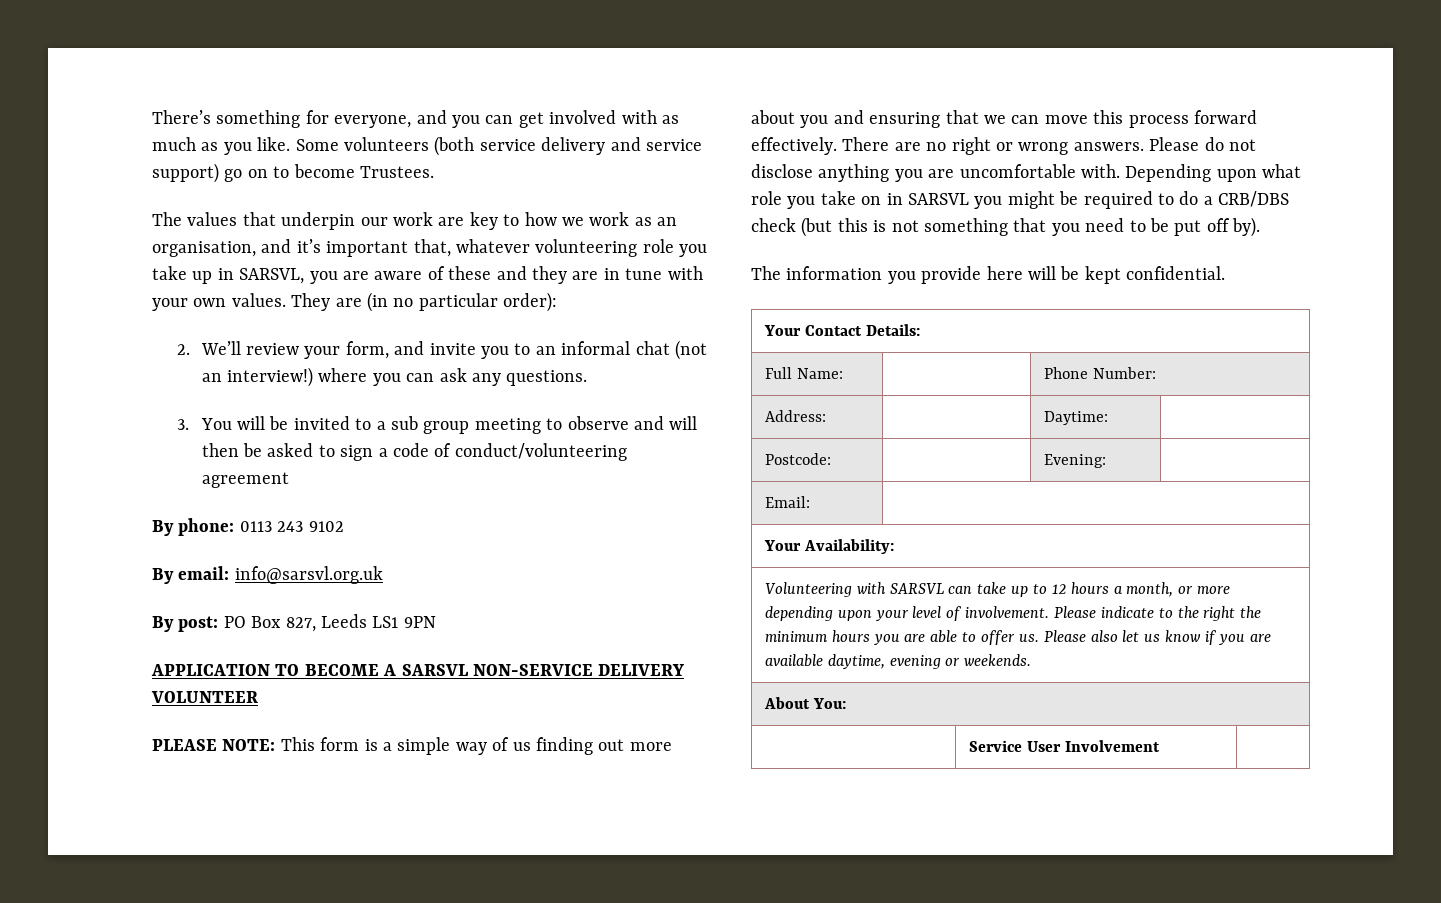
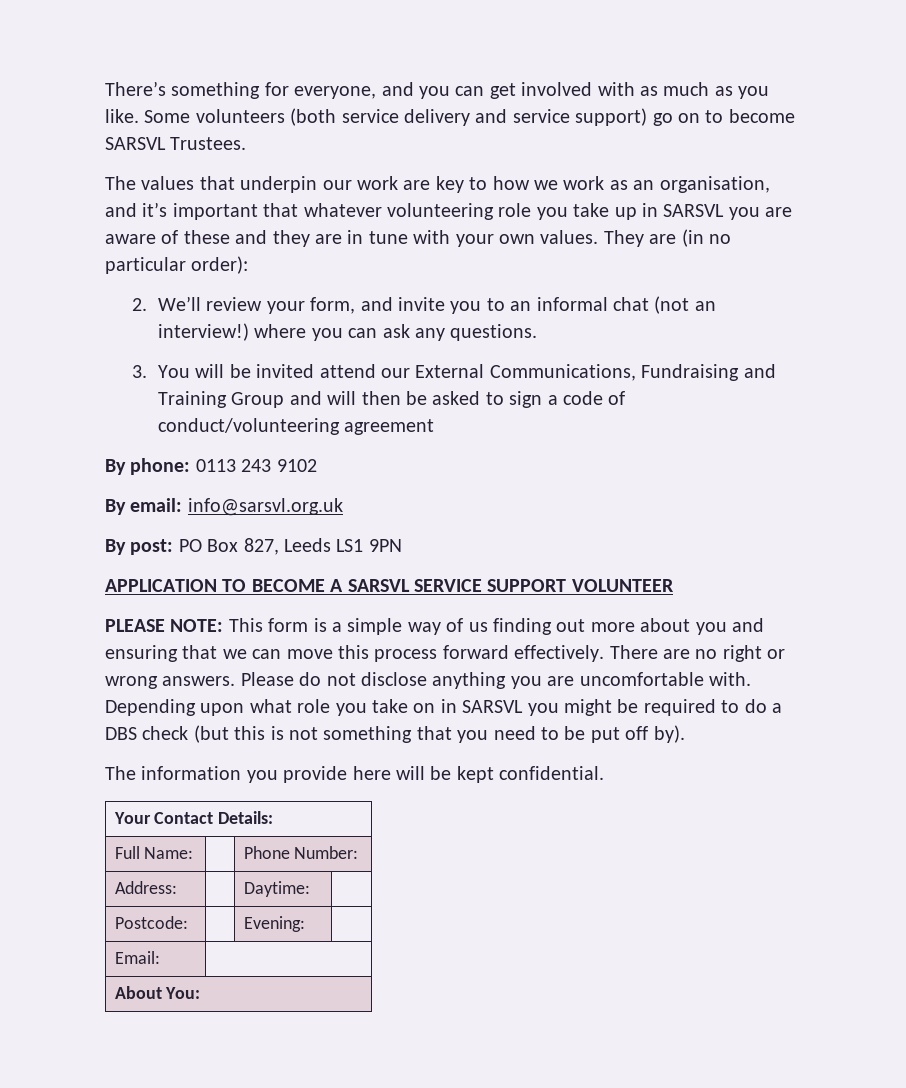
(355, 171) none -> [105,137,166,150] SARSVL
[413,239,451,257] that, -> [263,203,299,217] that
[239,268,305,284] SARSVL, -> [663,204,725,217] SARSVL
[355,416,629,434] to a sub group meeting to observe -> [319,364,776,381] [158,391,285,408] attend our External Communications, Fundraising and Training Group
[473,664,685,676] NON-SERVICE DELIVERY -> [414,579,567,592] SERVICE SUPPORT
[1218,191,1290,207] CRB/DBS -> [105,727,137,740] DBS
[763,539,894,554] [764,582,1231,597] [764,606,1262,621] [764,630,1271,645] [764,654,1032,669] // Your Availability: // Volunteering with SARSVL can take up to 12 hours a month, or more depending upon your level of involvement. Please indicate to the right the minimum hours you are able to offer us. Please also let us know if you are available daytime, evening or weekends. -> (160, 957) none
[968,740,1160,752] // | Service User Involvement | -> (201, 993) none

